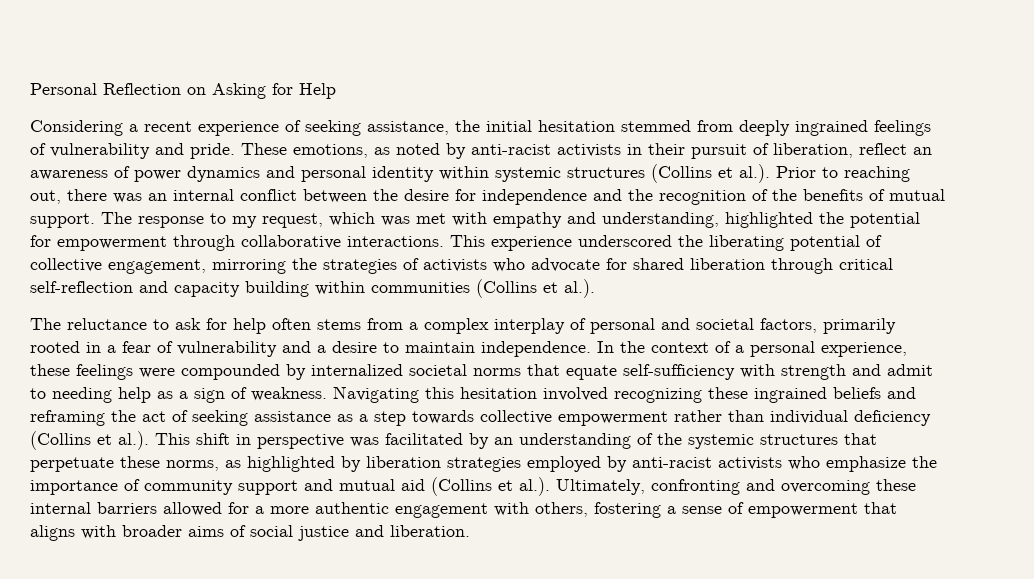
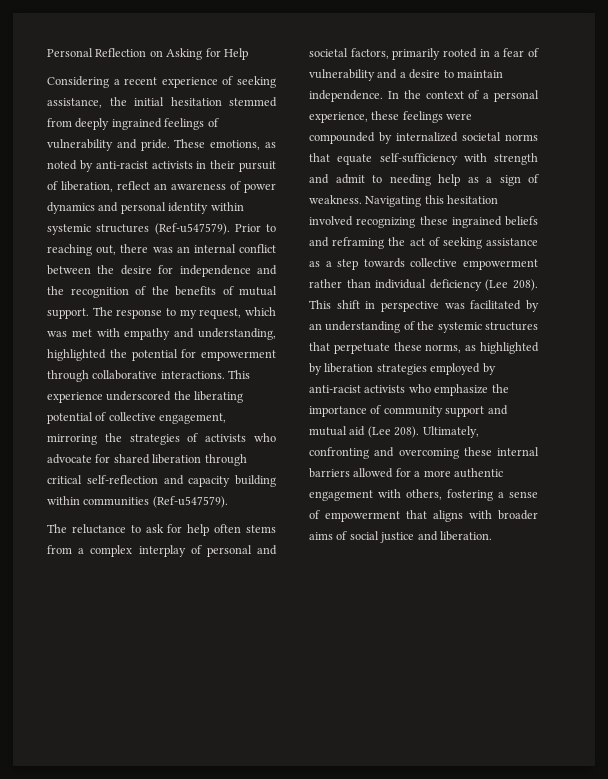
[651,164,770,183] (Collins et al.). -> [154,223,230,235] (Ref-u547579).
[476,279,595,298] (Collins et al.). -> [152,496,228,508] (Ref-u547579).
[30,431,149,450] (Collins et al.). -> [485,279,538,291] (Lee 208).
[431,477,550,496] (Collins et al.). -> [367,426,420,438] (Lee 208).

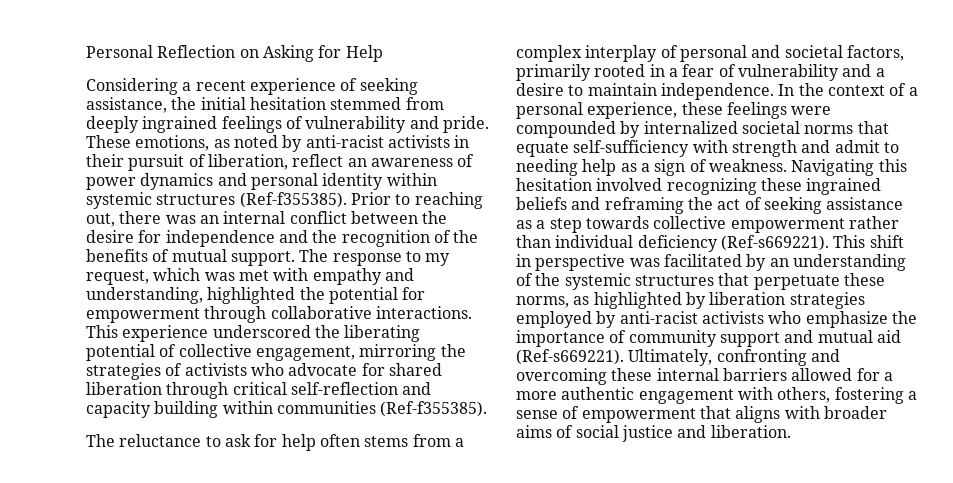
[154,223,230,235] (Ref-u547579). -> [239,192,347,208] (Ref-f355385).
[152,496,228,508] (Ref-u547579). -> [380,401,488,417] (Ref-f355385).
[485,279,538,291] (Lee 208). -> [720,235,829,251] (Ref-s669221).
[367,426,420,438] (Lee 208). -> [516,349,624,365] (Ref-s669221).

